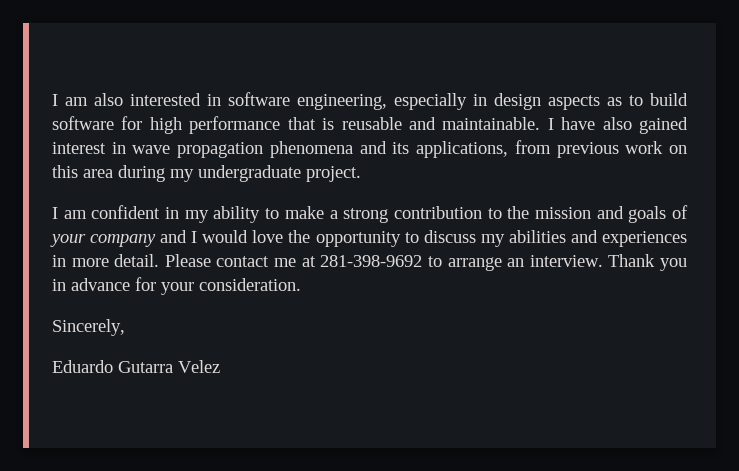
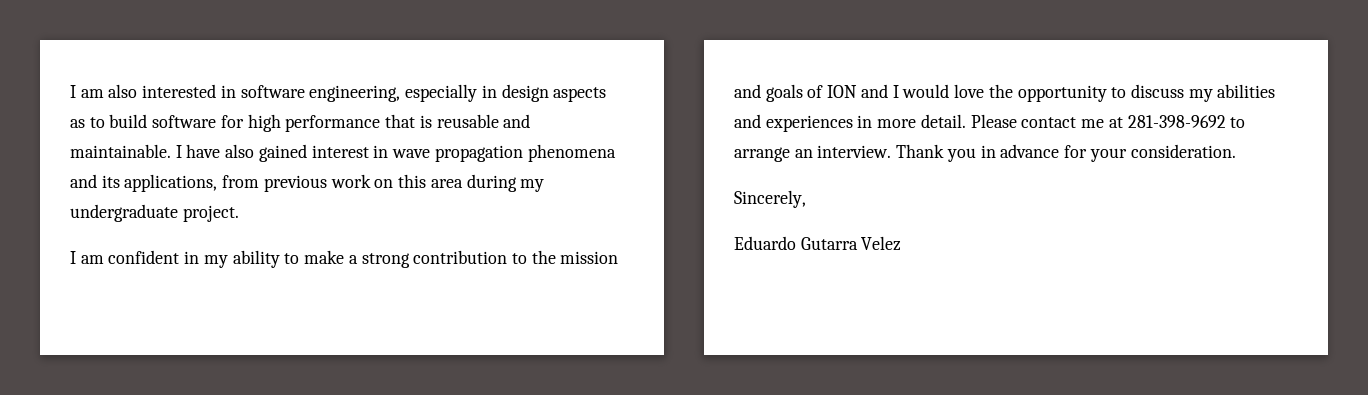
[50,234,157,247] your company -> [827,85,858,98] ION

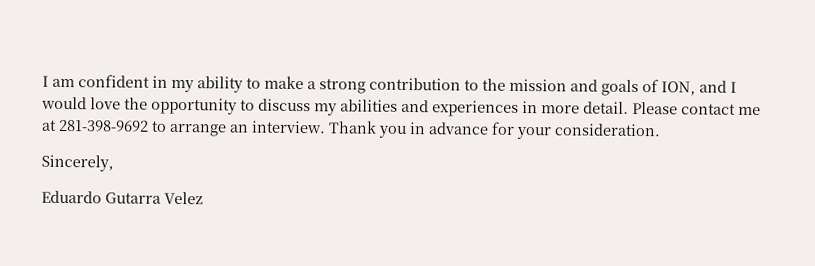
[70,84,607,102] [70,114,531,132] [70,144,616,162] [70,174,545,192] [70,204,239,222] [70,251,104,264] I am also interested in software engineering, especially in design aspects as to build software for high performance that is reusable and maintainable. I have also gained interest in wave propagation phenomena and its applications, from previous work on this area during my undergraduate project. // I am -> [42,75,75,88] I am
[827,85,858,98] ION -> [661,81,696,96] ION,

